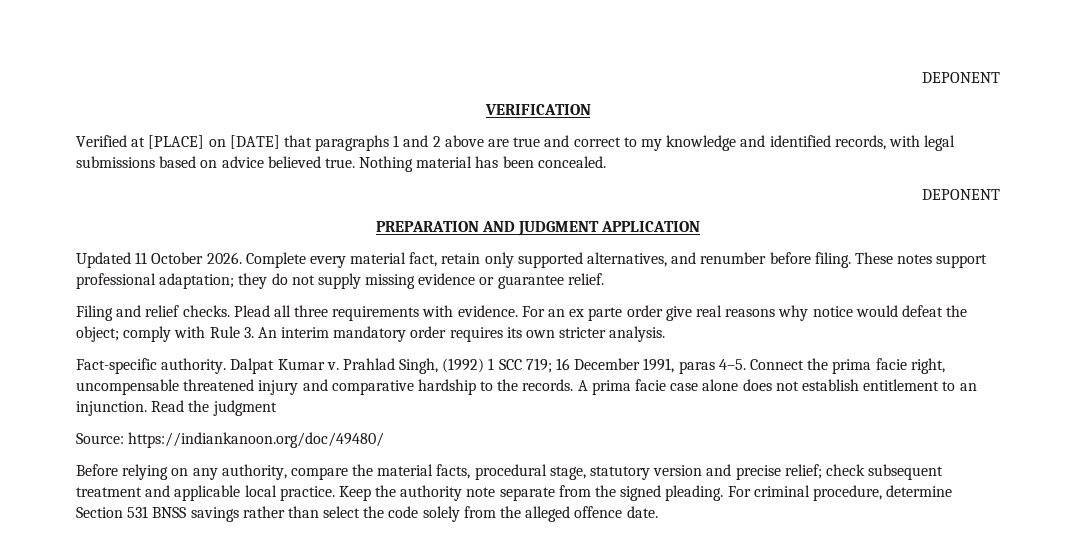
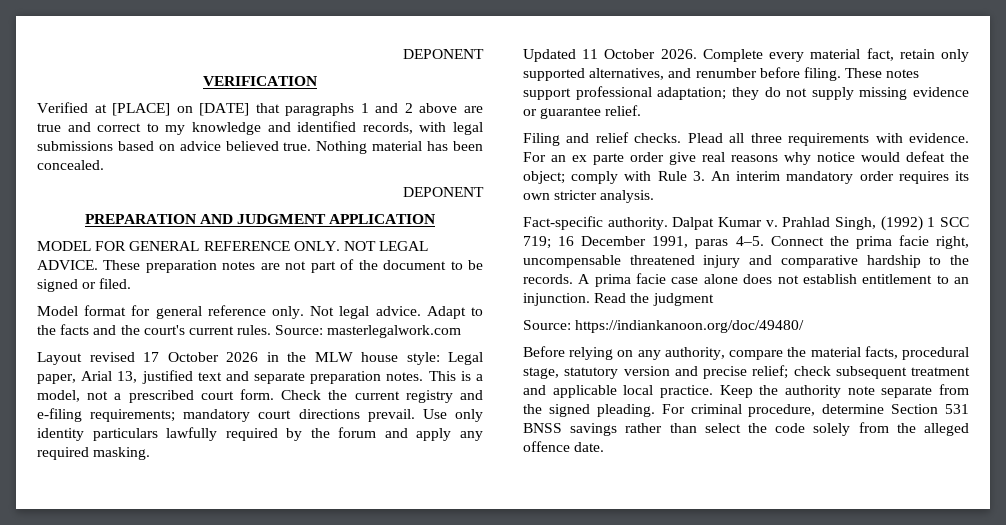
(701, 226) none -> [37,241,429,251] [37,259,483,273] [37,278,132,292] [37,305,483,319] [37,324,462,338] [37,352,483,365] [37,370,484,384] [37,389,483,403] [37,408,484,422] [37,427,483,441] [37,447,151,460] // MODEL FOR GENERAL REFERENCE ONLY. NOT LEGAL ADVICE. These preparation notes are not part of the document to be signed or filed. // Model format for general reference only. Not legal advice. Adapt to the facts and the court's current rules. Source: masterlegalwork.com // Layout revised 17 October 2026 in the MLW house style: Legal paper, Arial 13, justified text and separate preparation notes. This is a model, not a prescribed court form. Check the current registry and e-filing requirements; mandatory court directions prevail. Use only identity particulars lawfully required by the forum and apply any required masking.

